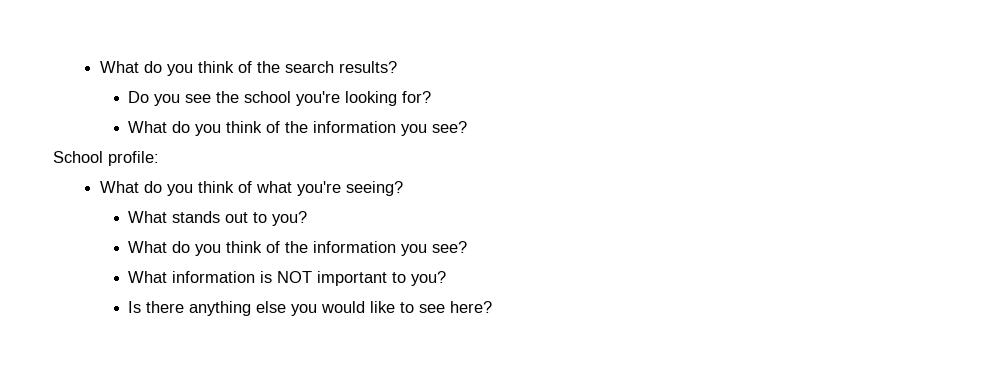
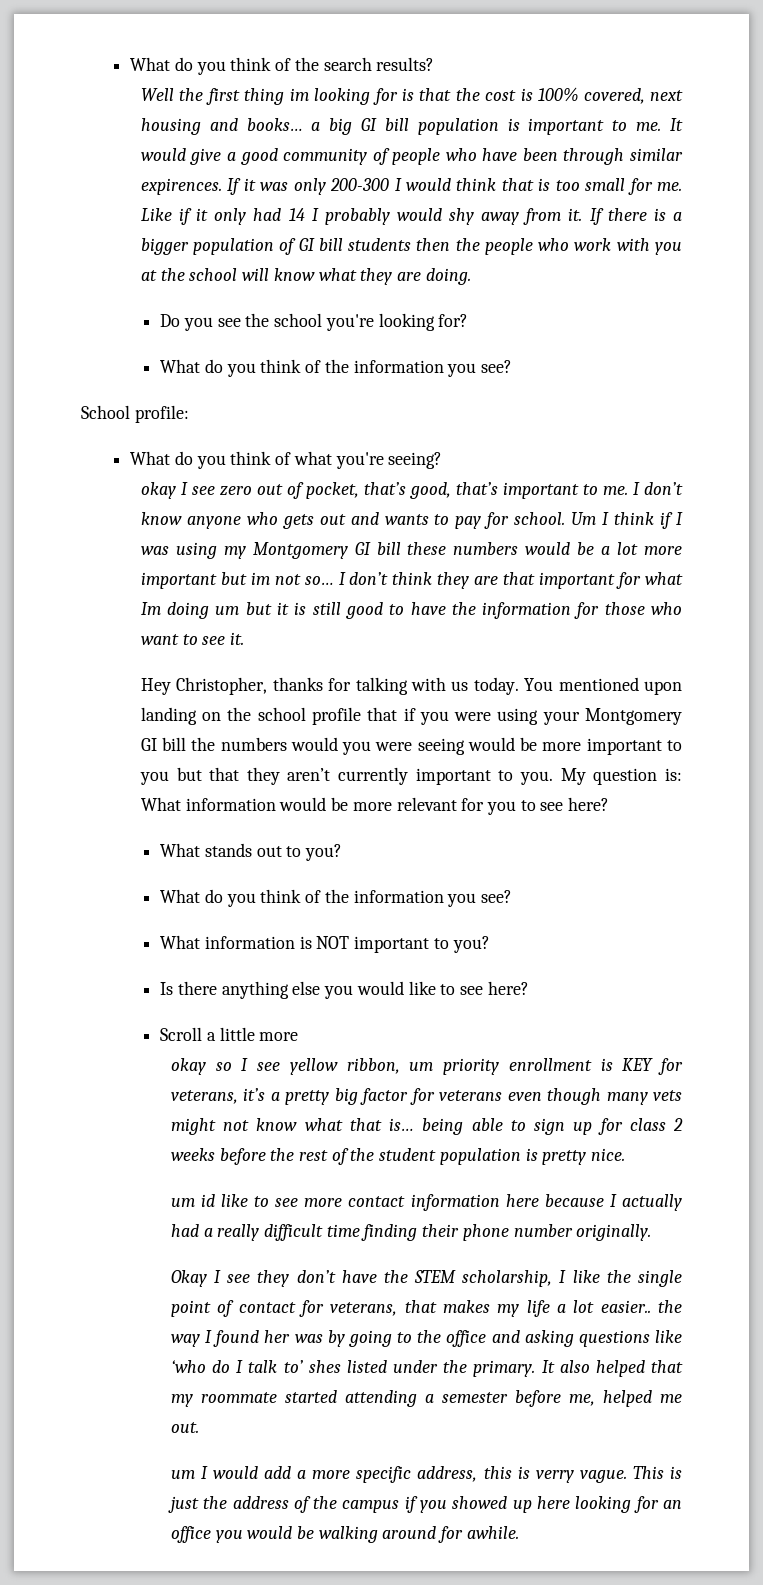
(397, 67) none -> [140,87,683,105] [140,118,683,135] [140,148,683,165] [140,178,682,195] [140,208,682,225] [140,238,682,255] [140,268,471,285] // Well the first thing im looking for is that the cost is 100% covered, next housing and books… a big GI bill population is important to me. It would give a good community of people who have been through similar expirences. If it was only 200-300 I would think that is too small for me. Like if it only had 14 I probably would shy away from it. If there is a bigger population of GI bill students then the people who work with you at the school will know what they are doing.
(403, 188) none -> [140,482,684,499] [140,512,683,529] [140,542,682,559] [140,572,683,589] [140,602,682,619] [140,632,245,645] [140,677,682,695] [140,707,682,725] [140,737,682,755] [139,767,682,785] [140,797,610,815] // okay I see zero out of pocket, that’s good, that’s important to me. I don’t know anyone who gets out and wants to pay for school. Um I think if I was using my Montgomery GI bill these numbers would be a lot more important but im not so… I don’t think they are that important for what Im doing um but it is still good to have the information for those who want to see it. // Hey Christopher, thanks for talking with us today. You mentioned upon landing on the school profile that if you were using your Montgomery GI bill the numbers would you were seeing would be more important to you but that they aren’t currently important to you. My question is: What information would be more relevant for you to see here?
(493, 307) none -> [160,1027,299,1041] [170,1058,683,1075] [170,1088,682,1105] [170,1118,683,1135] [170,1148,626,1165] [170,1194,682,1211] [170,1224,652,1241] [170,1270,683,1287] [170,1300,682,1317] [170,1330,682,1347] [170,1360,683,1377] [170,1390,682,1407] [170,1422,199,1433] [170,1466,682,1483] [167,1496,682,1513] [170,1526,519,1543] // Scroll a little more // okay so I see yellow ribbon, um priority enrollment is KEY for veterans, it’s a pretty big factor for veterans even though many vets might not know what that is… being able to sign up for class 2 weeks before the rest of the student population is pretty nice. // um id like to see more contact information here because I actually had a really difficult time finding their phone number originally. // Okay I see they don’t have the STEM scholarship, I like the single point of contact for veterans, that makes my life a lot easier.. the way I found her was by going to the office and asking questions like ‘who do I talk to’ shes listed under the primary. It also helped that my roommate started attending a semester before me, helped me out. // um I would add a more specific address, this is verry vague. This is just the address of the campus if you showed up here looking for an office you would be walking around for awhile.

